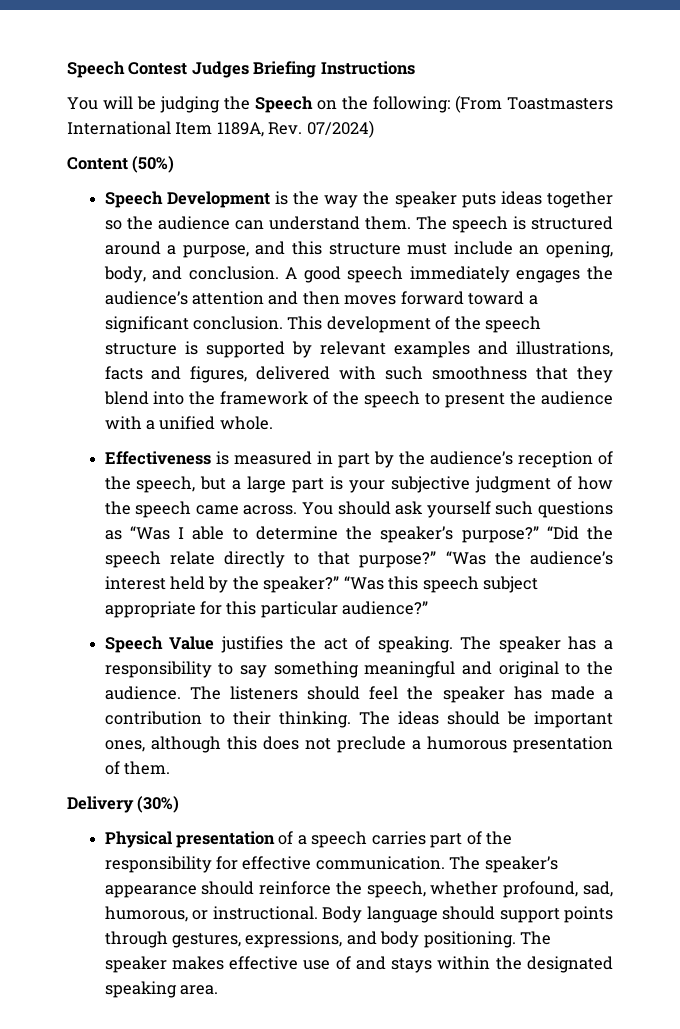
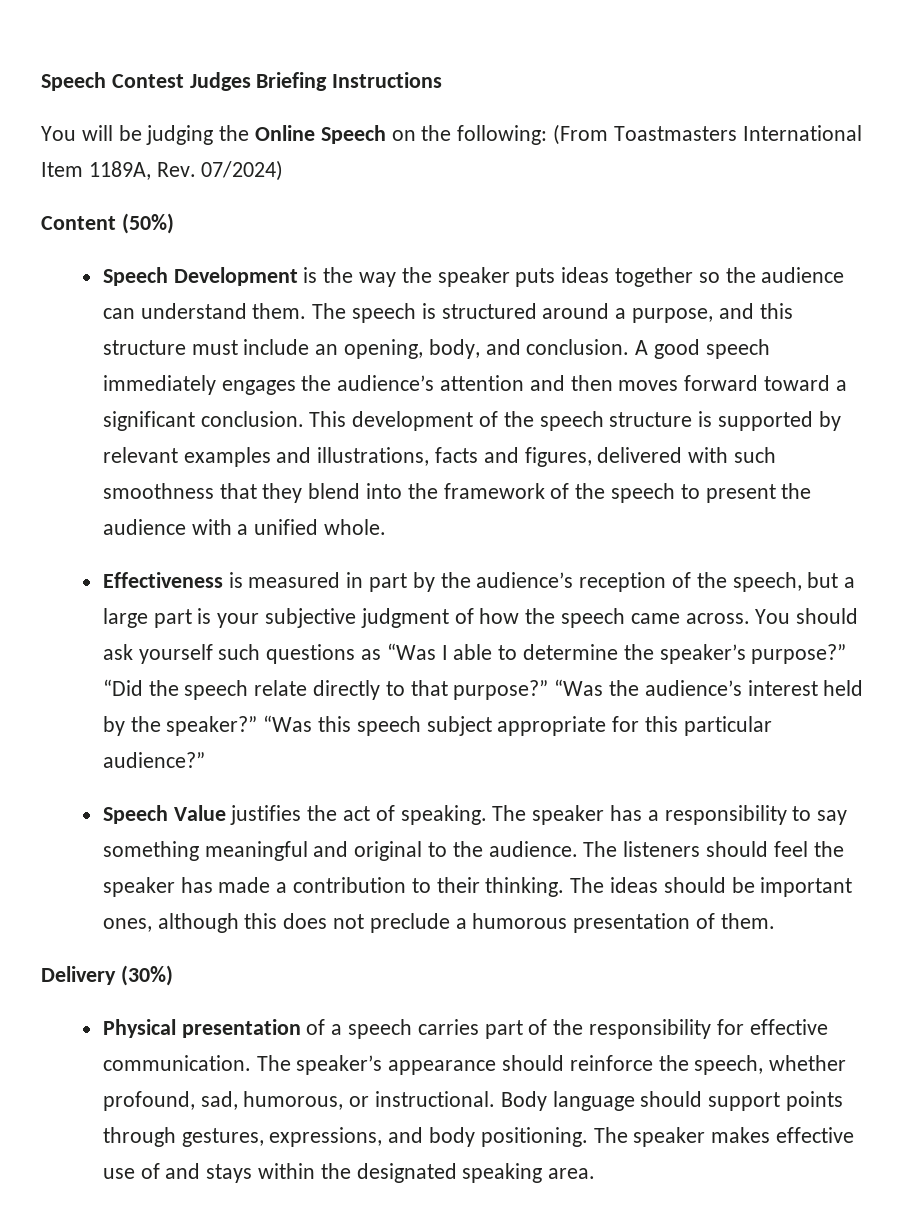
(250, 103) none -> [255,125,316,141] Online

